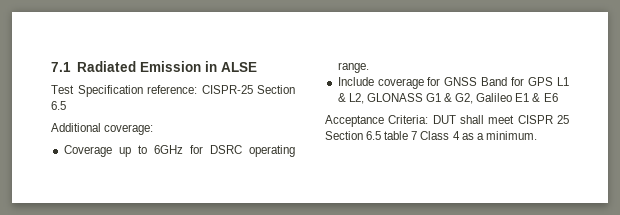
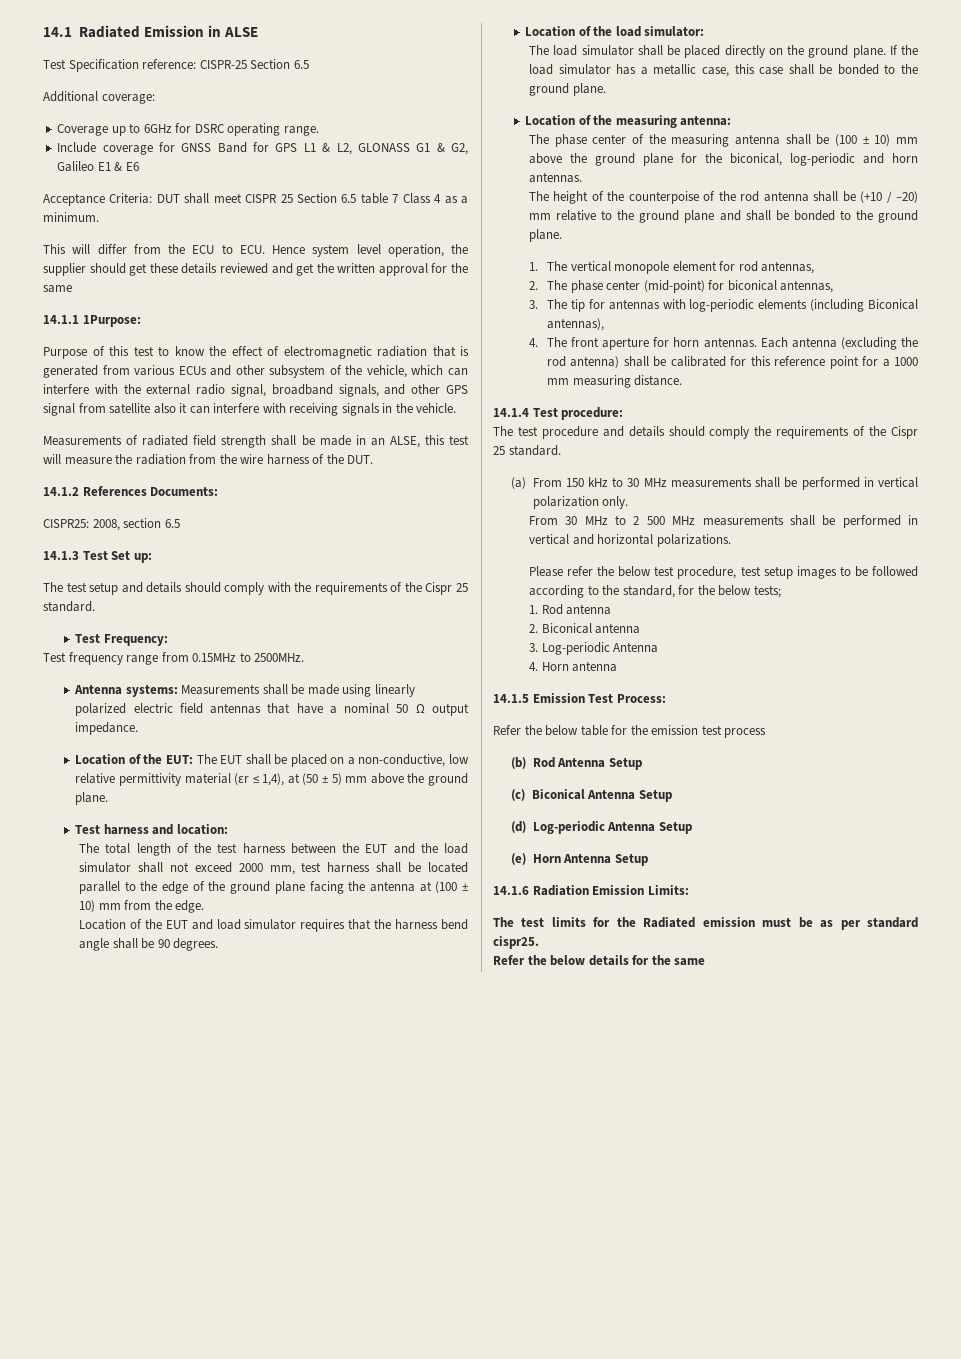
[51,62,71,72] 7.1 -> [43,27,72,37] 14.1
(537, 135) none -> [43,244,468,257] [43,263,468,276] [43,285,72,293] [43,315,141,327] [43,346,469,359] [43,365,469,378] [43,384,469,397] [43,403,457,416] [43,435,469,448] [43,454,374,465] [43,486,219,496] [43,518,180,531] [43,551,152,563] [43,582,469,595] [43,601,95,612] [75,634,168,646] [43,652,305,665] [74,684,415,697] [75,703,469,716] [75,722,139,735] [75,754,469,767] [75,773,469,786] [75,792,109,805] [75,824,228,835] [79,843,468,856] [79,862,468,875] [79,881,470,894] [79,900,205,913] [79,919,468,932] [79,938,219,951] [525,26,705,37] [529,45,918,58] [529,64,918,77] [529,83,606,96] [525,115,732,128] [529,134,919,147] [529,153,918,166] [529,172,583,183] [529,191,918,204] [529,210,918,223] [529,229,563,242] [529,261,815,274] [529,280,834,293] [529,299,918,312] [547,318,605,331] [529,337,918,350] [547,356,918,369] [547,375,683,388] [493,407,624,420] [493,426,919,439] [493,445,561,456] [511,477,918,490] [532,496,629,509] [529,515,918,528] [529,534,731,547] [529,566,918,579] [529,585,781,598] [529,604,612,615] [529,623,641,634] [529,642,659,655] [529,661,618,672] [493,693,666,703] [493,725,767,738] [511,757,642,770] [511,789,672,802] [511,821,692,834] [511,853,648,866] [493,885,689,896] [493,917,918,930] [493,936,539,949] [493,955,706,966] // This will differ from the ECU to ECU. Hence system level operation, the supplier should get these details reviewed and get the written approval for the same // 14.1.1 1Purpose: // Purpose of this test to know the effect of electromagnetic radiation that is generated from various ECUs and other subsystem of the vehicle, which can interfere with the external radio signal, broadband signals, and other GPS signal from satellite also it can interfere with receiving signals in the vehicle. // Measurements of radiated field strength shall be made in an ALSE, this test will measure the radiation from the wire harness of the DUT. // 14.1.2 References Documents: // CISPR25: 2008, section 6.5 // 14.1.3 Test Set up: // The test setup and details should comply with the requirements of the Cispr 25 standard. // Test Frequency: // Test frequency range from 0.15MHz to 2500MHz. // Antenna systems: Measurements shall be made using linearly polarized electric field antennas that have a nominal 50 Ω output impedance. // Location of the EUT: The EUT shall be placed on a non-conductive, low relative permittivity material (εr ≤ 1,4), at (50 ± 5) mm above the ground plane. // Test harness and location: // The total length of the test harness between the EUT and the load simulator shall not exceed 2000 mm, test harness shall be located parallel to the edge of the ground plane facing the antenna at (100 ± 10) mm from the edge. // Location of the EUT and load simulator requires that the harness bend angle shall be 90 degrees. // Location of the load simulator: // The load simulator shall be placed directly on the ground plane. If the load simulator has a metallic case, this case shall be bonded to the ground plane. // Location of the measuring antenna: // The phase center of the measuring antenna shall be (100 ± 10) mm above the ground plane for the biconical, log-periodic and horn antennas. // The height of the counterpoise of the rod antenna shall be (+10 / –20) mm relative to the ground plane and shall be bonded to the ground plane. // 1. The vertical monopole element for rod antennas, // 2. The phase center (mid-point) for biconical antennas, // 3. The tip for antennas with log-periodic elements (including Biconical antennas), // 4. The front aperture for horn antennas. Each antenna (excluding the rod antenna) shall be calibrated for this reference point for a 1000 mm measuring distance. // 14.1.4 Test procedure: // The test procedure and details should comply the requirements of the Cispr 25 standard. // (a) From 150 kHz to 30 MHz measurements shall be performed in vertical polarization only. // From 30 MHz to 2 500 MHz measurements shall be performed in vertical and horizontal polarizations. // Please refer the below test procedure, test setup images to be followed according to the standard, for the below tests; // 1. Rod antenna // 2. Biconical antenna // 3. Log-periodic Antenna // 4. Horn antenna // 14.1.5 Emission Test Process: // Refer the below table for the emission test process // (b) Rod Antenna Setup // (c) Biconical Antenna Setup // (d) Log-periodic Antenna Setup // (e) Horn Antenna Setup // 14.1.6 Radiation Emission Limits: // The test limits for the Radiated emission must be as per standard cispr25. // Refer the below details for the same

